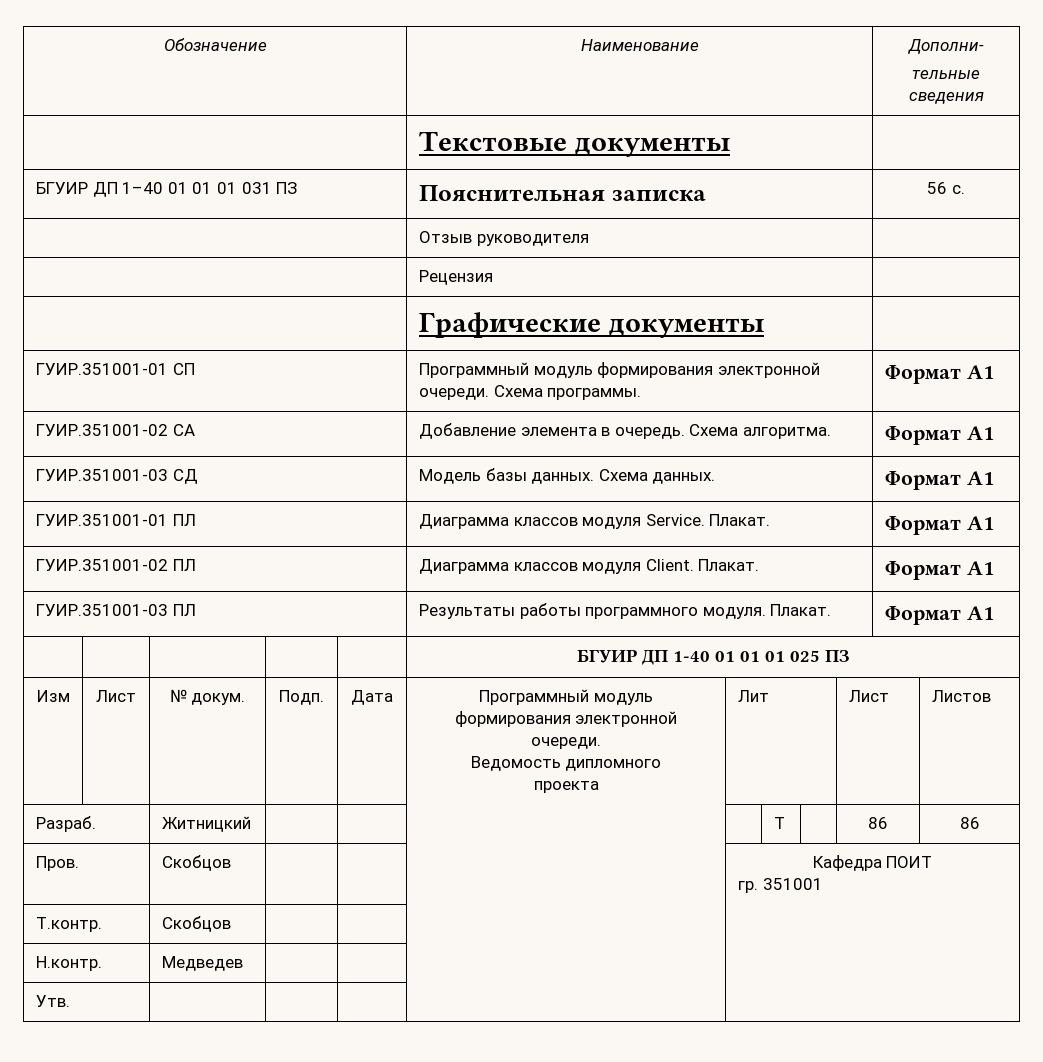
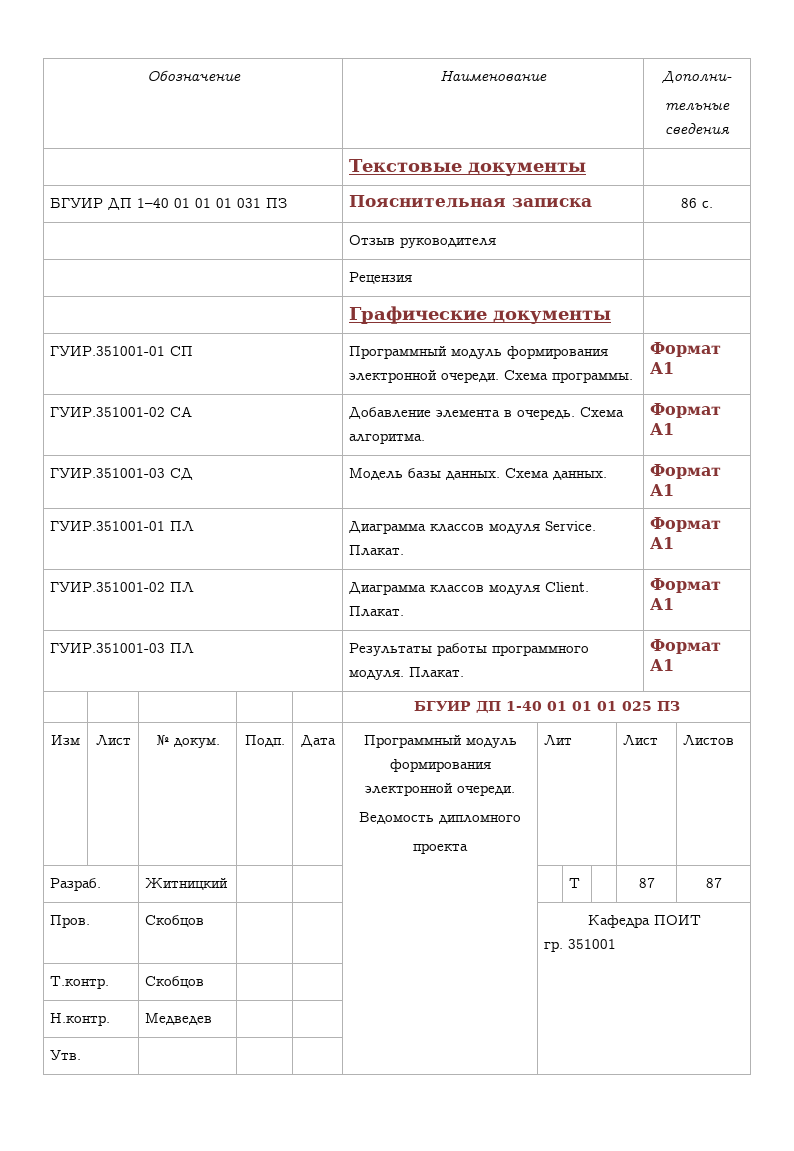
[927,182,948,194] 56 -> [681,198,697,208] 86
[868,817,888,829] [959,817,980,829] 86 | 86 -> [638,878,655,888] [705,878,722,888] 87 | 87

